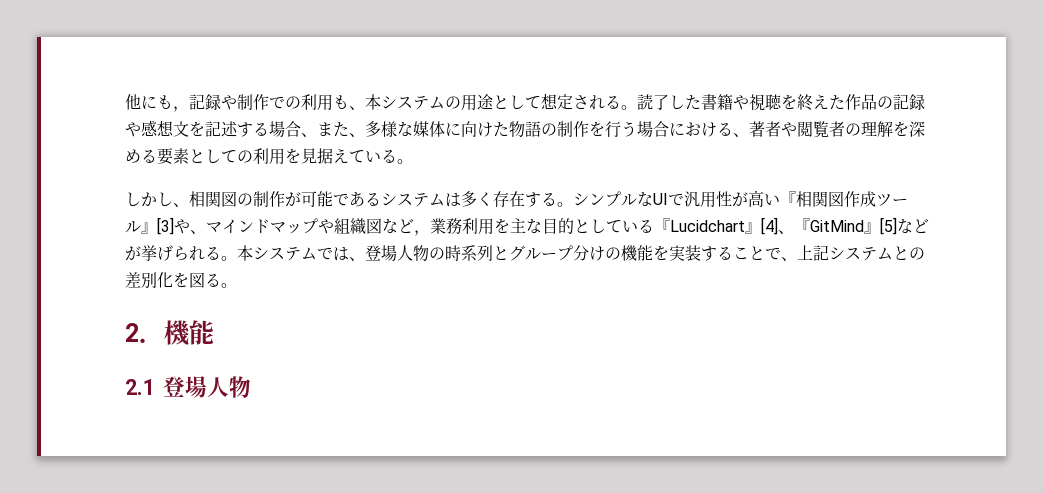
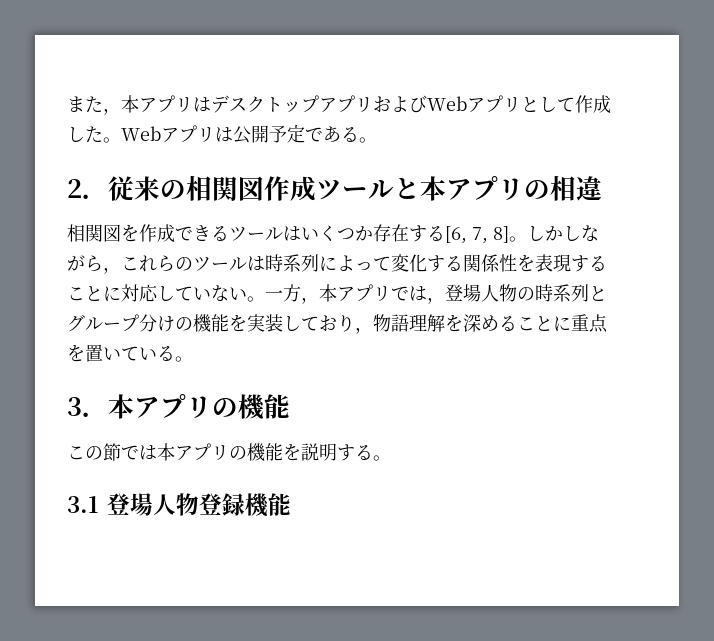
[125,93,925,112] [125,120,925,138] [125,148,413,165] [125,190,908,208] [125,217,929,236] [125,245,365,261] 他にも，記録や制作での利用も、本システムの用途として想定される。読了した書籍や視聴を終えた作品の記録や感想文を記述する場合、また、多様な媒体に向けた物語の制作を行う場合における、著者や閲覧者の理解を深める要素としての利用を見据えている。 // しかし、相関図の制作が可能であるシステムは多く存在する。シンプルなUIで汎用性が高い『相関図作成ツール』[3]や、マインドマップや組織図など，業務利用を主な目的としている『Lucidchart』[4]、『GitMind』[5]などが挙げられる。本システムでは、 -> [67,95,611,115] [67,124,377,144] [67,175,602,201] [67,224,599,244] [67,254,607,274] [67,284,445,304] また，本アプリはデスクトップアプリおよびWebアプリとして作成した。Webアプリは公開予定である。 // 2．従来の相関図作成ツールと本アプリの相違 // 相関図を作成できるツールはいくつか存在する[6, 7, 8]。しかしながら，これらのツールは時系列によって変化する関係性を表現することに対応していない。一方，本アプリでは，
[701,245,925,261] [125,272,237,288] [125,320,214,346] [125,376,251,398] することで、上記システムとの差別化を図る。 // 2．機能 // 2.1登場人物 -> [283,314,608,334] [67,344,193,362] [67,394,290,420] [67,443,391,462] [67,493,291,517] しており，物語理解を深めることに重点を置いている。 // 3．本アプリの機能 // この節では本アプリの機能を説明する。 // 3.1登場人物登録機能

